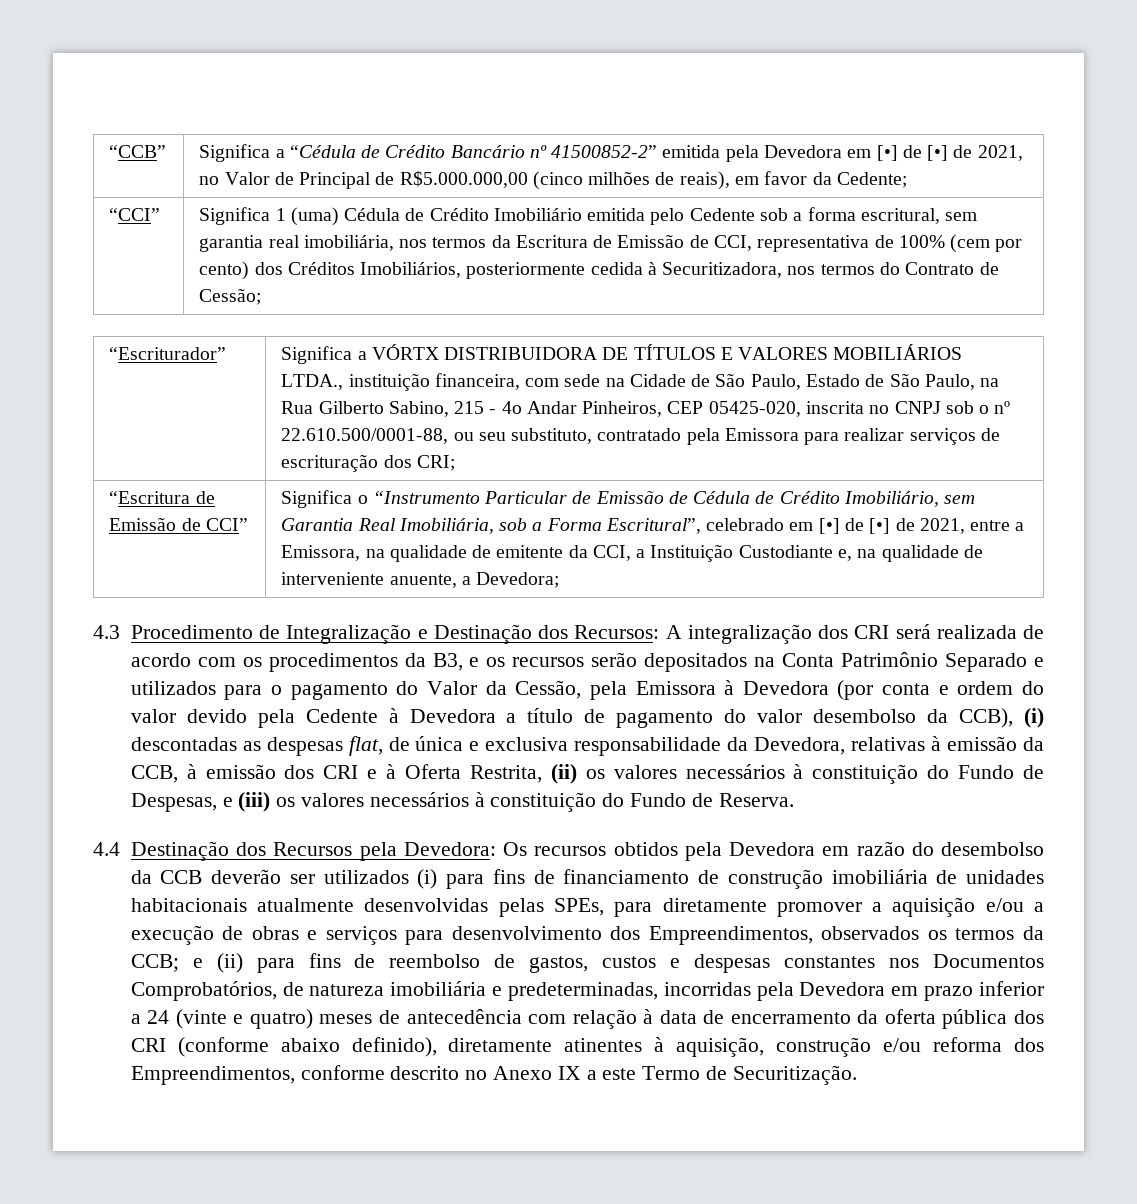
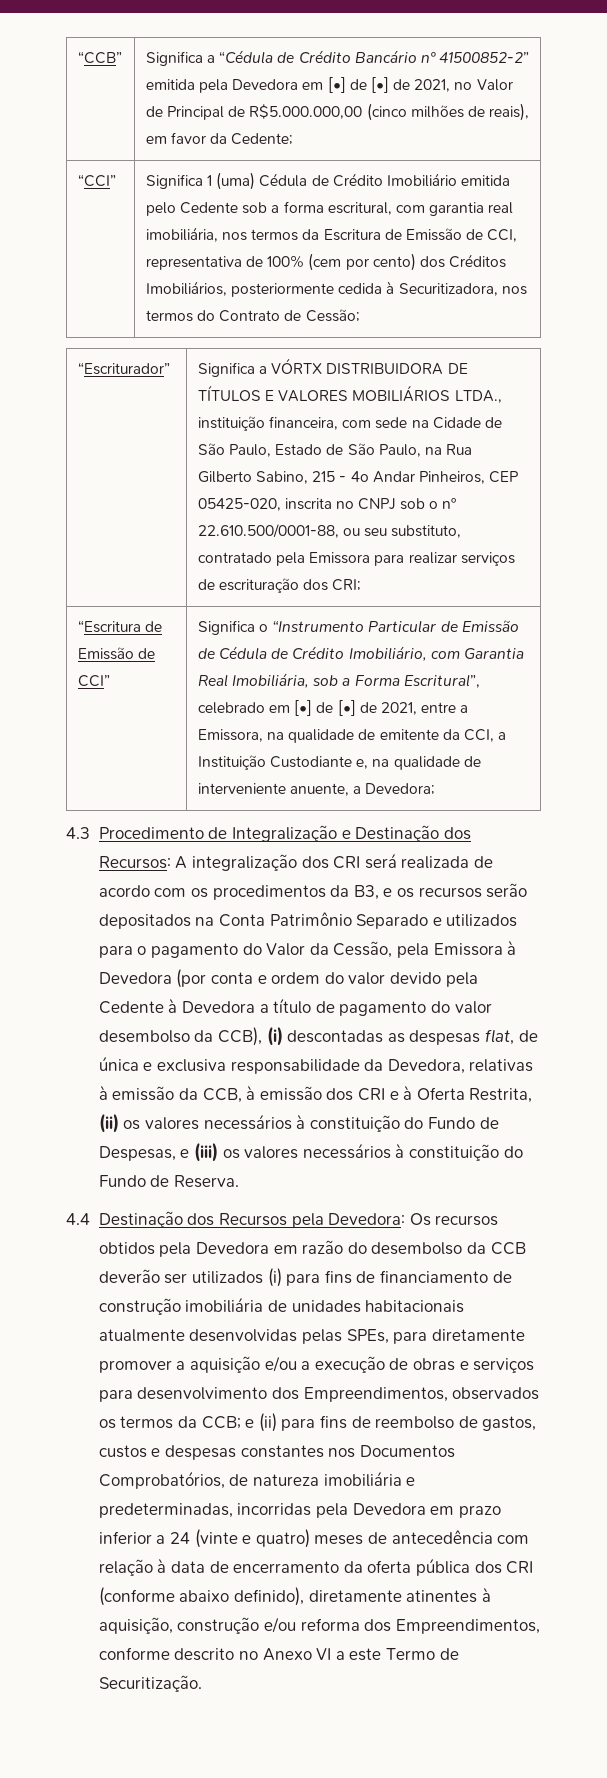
[945,212,978,221] sem -> [395,205,425,213] com
[944,495,976,504] sem -> [430,651,460,659] com
[557,1066,581,1080] IX -> [316,1648,332,1660] VI

